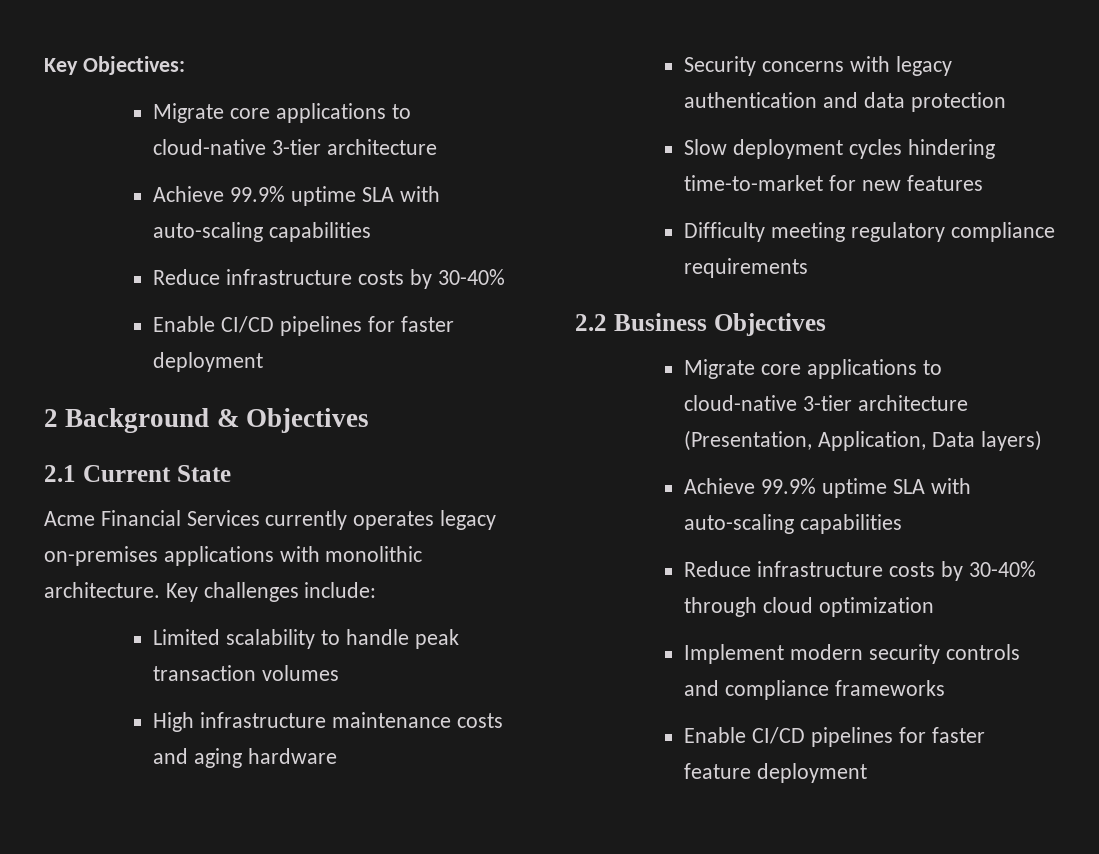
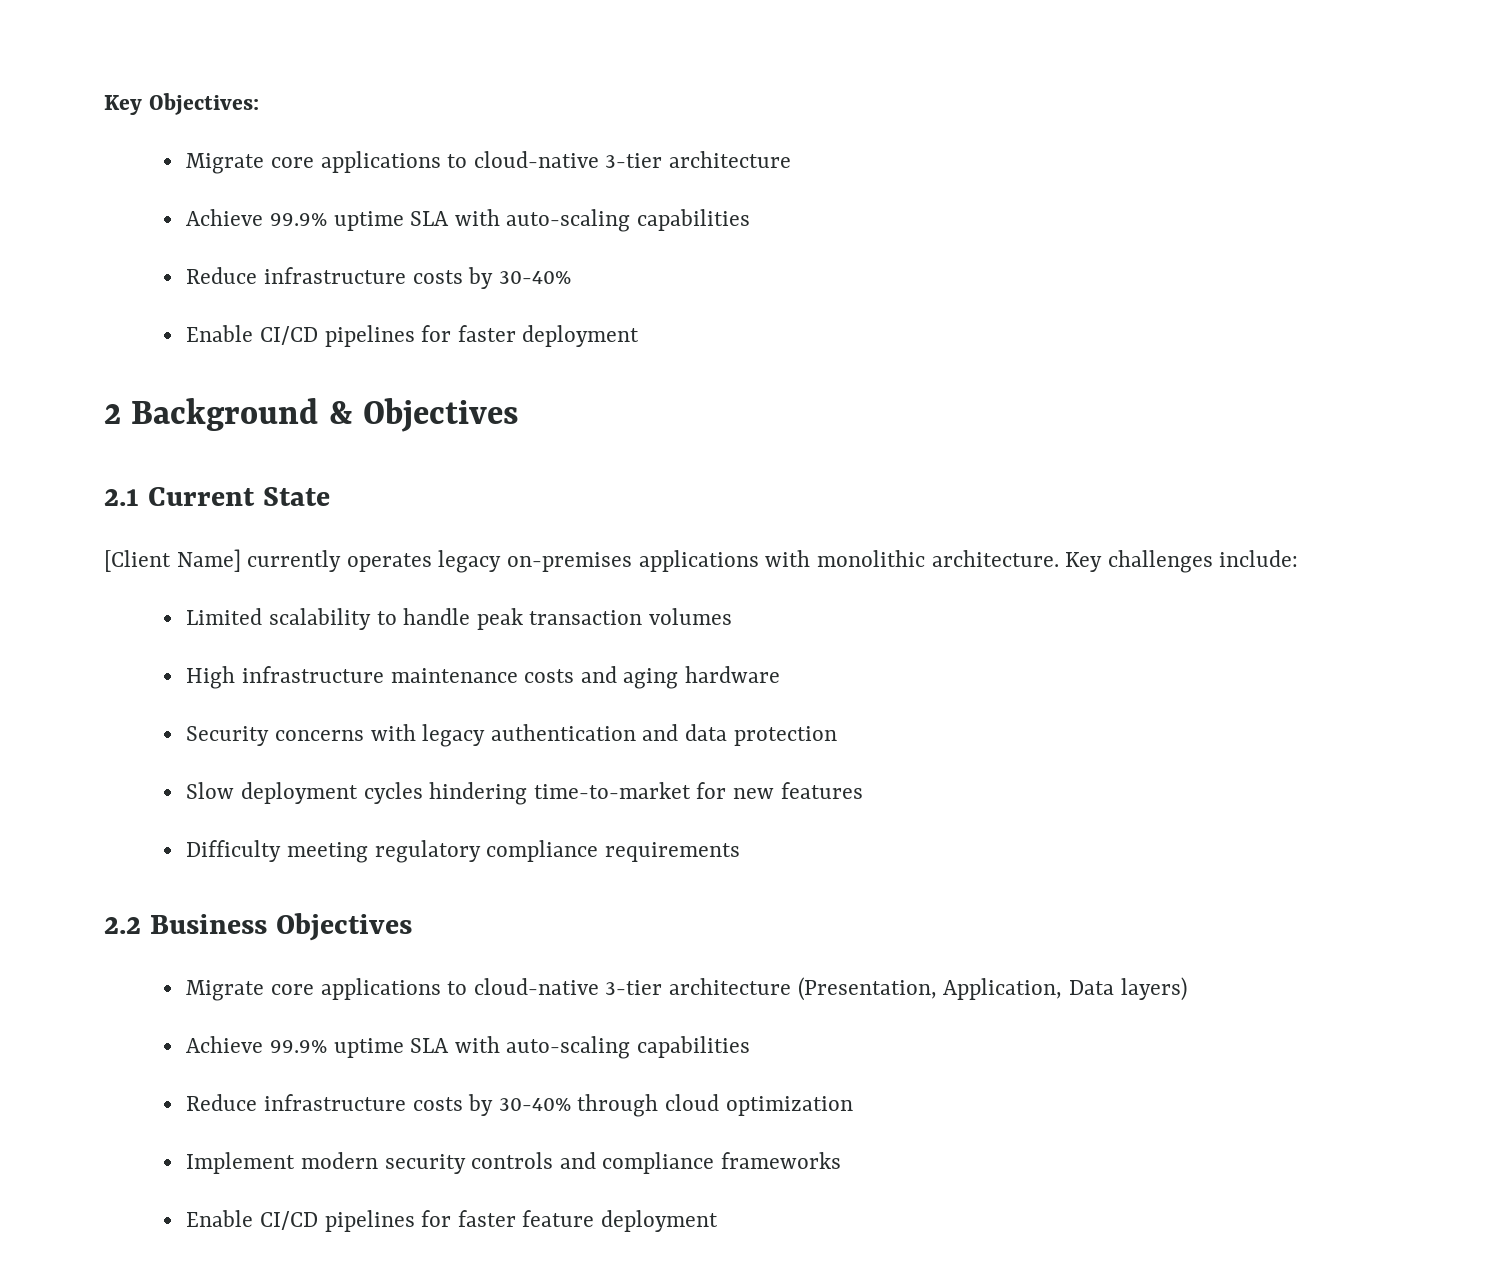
[44,510,260,526] Acme Financial Services -> [104,549,241,572] [Client Name]

